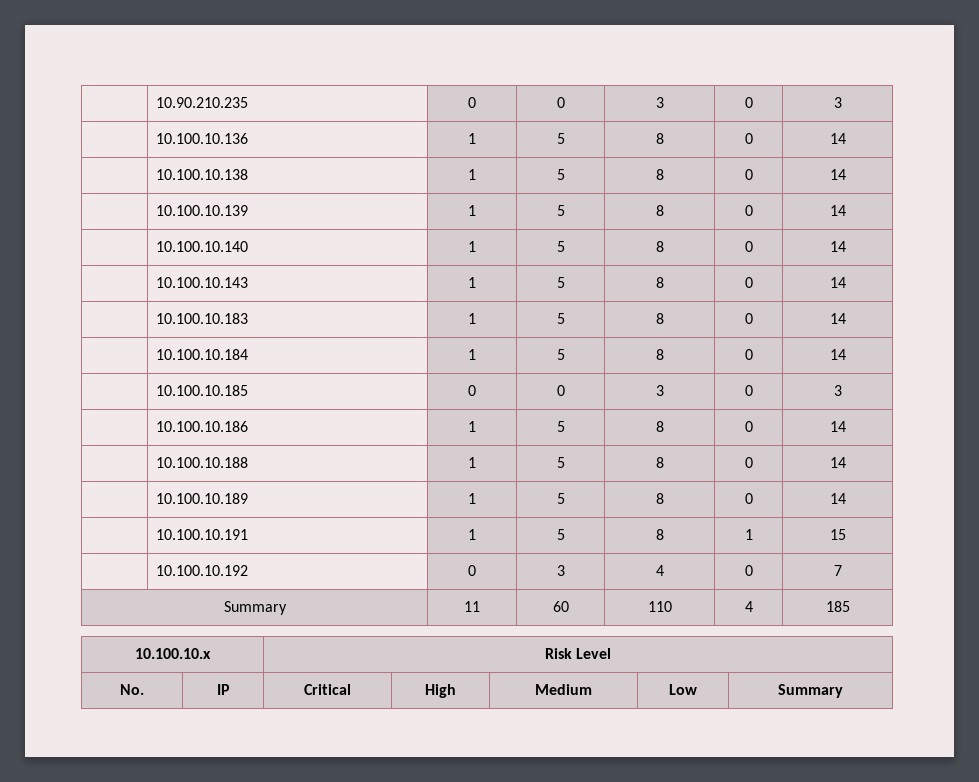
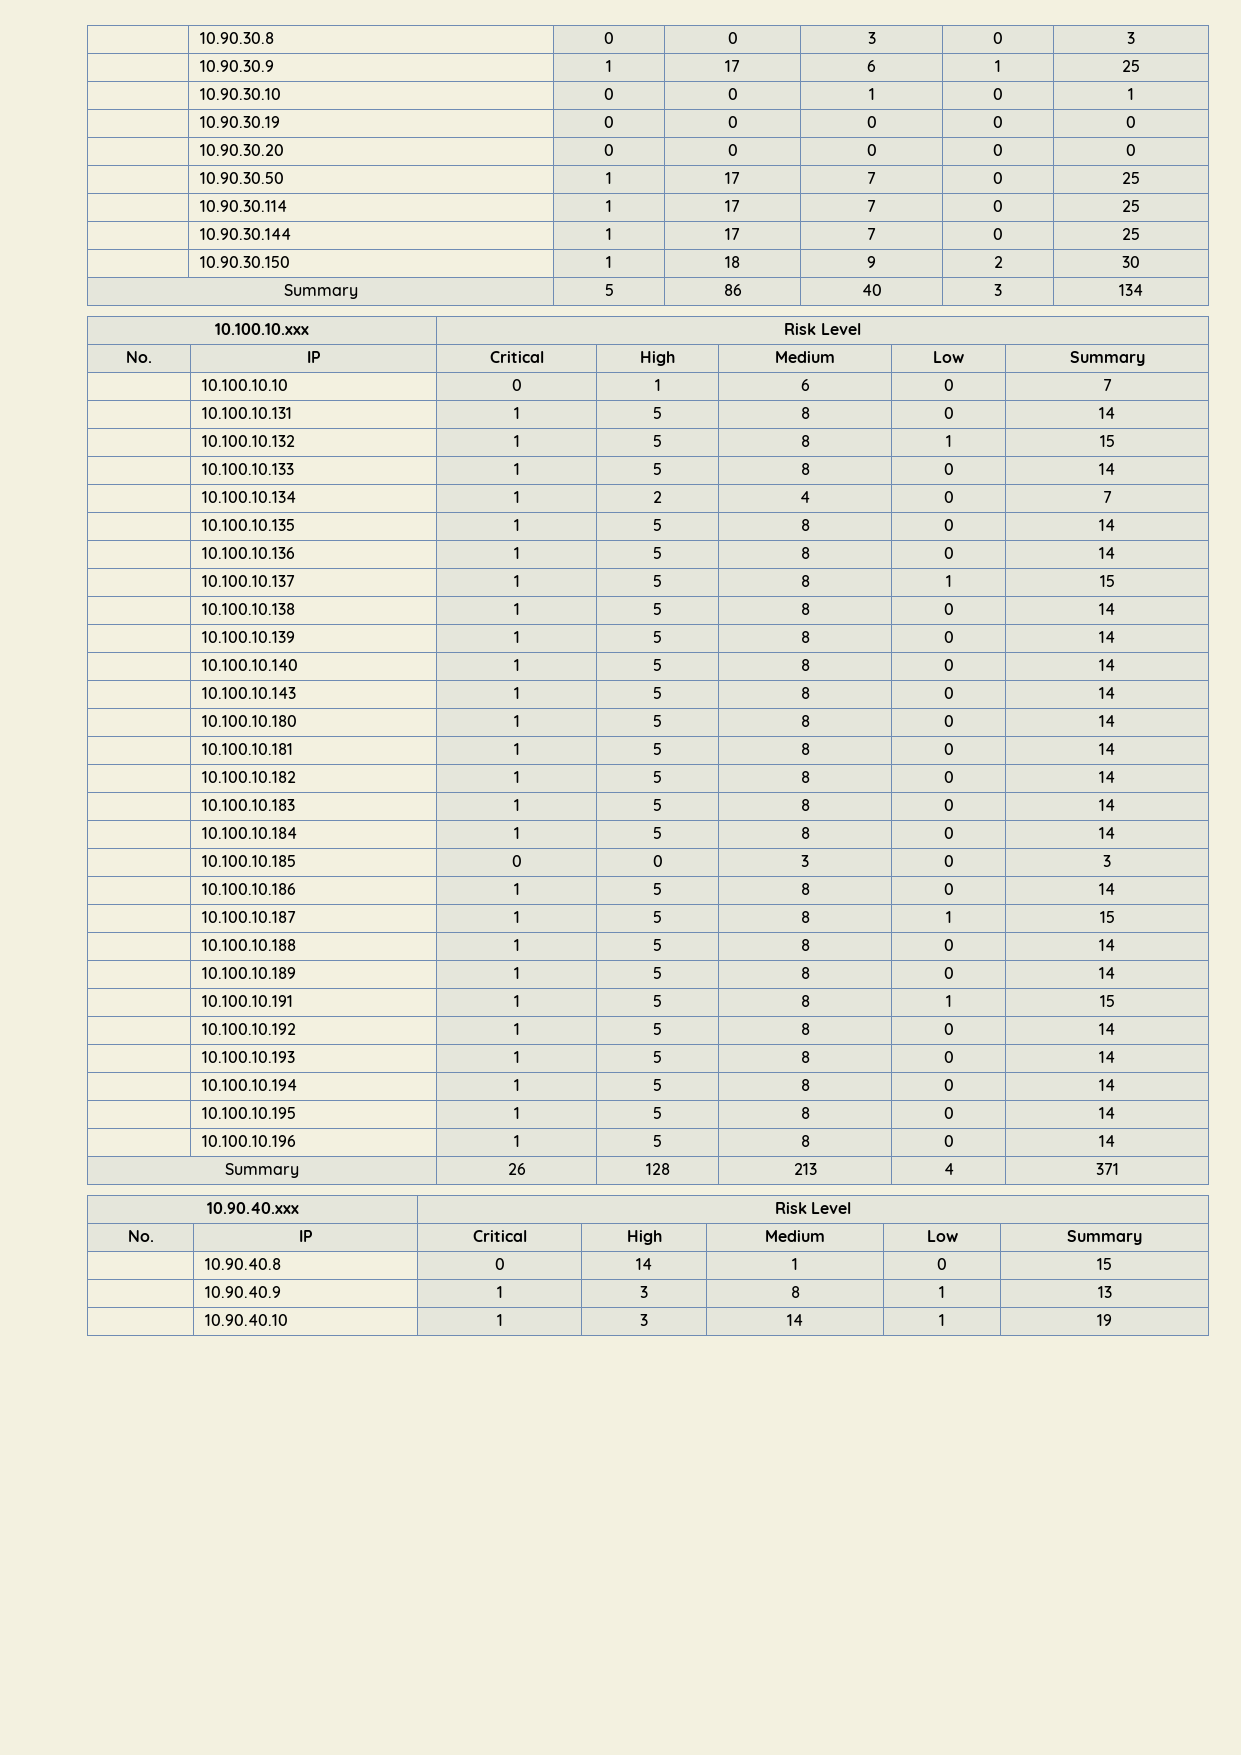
[156,97,249,108] [468,97,476,108] [556,97,565,108] [655,97,664,108] [744,97,753,108] [833,97,842,108] | 10.90.210.235 | 0 | 0 | 3 | 0 | 3 -> [200,32,275,44] [604,32,614,44] [727,32,738,44] [867,32,876,44] [993,32,1003,44] [1127,32,1135,44] [200,60,275,72] [606,60,612,72] [725,60,740,72] [867,60,876,72] [995,60,1001,72] [1122,60,1140,72] [200,88,282,100] [604,88,614,100] [727,88,738,100] [868,88,875,100] [993,88,1003,100] [1128,88,1134,100] [200,116,281,128] [604,116,614,128] [727,116,738,128] [866,116,877,128] [993,116,1003,128] [1126,116,1136,128] [200,144,285,156] [604,144,614,156] [727,144,738,156] [866,144,877,156] [993,144,1003,156] [1126,144,1136,156] [200,172,285,184] [606,172,612,184] [725,172,740,184] [867,172,876,184] [993,172,1003,184] [1122,172,1140,184] [200,200,288,212] [606,200,612,212] [725,200,740,212] [867,200,876,212] [993,200,1003,212] [1122,200,1140,212] [200,228,292,240] [606,228,612,240] [725,228,740,240] [867,228,876,240] [993,228,1003,240] [1122,228,1140,240] [200,256,291,268] [606,256,612,268] [725,256,740,268] [867,256,876,268] [993,256,1003,268] [1122,256,1140,268] [283,284,358,299] [604,284,614,296] [723,284,742,296] [861,284,882,296] [994,284,1002,296] [1119,284,1143,296] [215,323,309,335] [784,323,861,335] [126,351,152,363] [306,351,321,363] [489,351,544,363] [640,351,675,366] [775,351,835,363] [933,351,964,363] [1069,351,1145,366] [202,379,289,391] [511,379,522,391] [654,379,661,391] [800,379,810,391] [943,379,954,391] [1102,379,1112,391] [202,407,293,419] [513,407,520,419] [653,407,662,419] [800,407,810,419] [943,407,954,419] [1099,407,1115,419] [202,435,296,447] [513,435,520,447] [653,435,662,447] [800,435,810,447] [945,435,952,447] [1099,435,1115,447] [202,463,295,475] [513,463,520,475] [653,463,662,475] [800,463,810,475] [943,463,954,475] [1099,463,1115,475] [202,491,297,503] [513,491,520,503] [653,491,662,503] [800,491,810,503] [943,491,954,503] [1102,491,1112,503] [202,519,296,531] [513,519,520,531] [653,519,662,531] [800,519,810,531] [943,519,954,531] [1099,519,1115,531] | 10.90.30.8 | 0 | 0 | 3 | 0 | 3 // | 10.90.30.9 | 1 | 17 | 6 | 1 | 25 // | 10.90.30.10 | 0 | 0 | 1 | 0 | 1 // | 10.90.30.19 | 0 | 0 | 0 | 0 | 0 // | 10.90.30.20 | 0 | 0 | 0 | 0 | 0 // | 10.90.30.50 | 1 | 17 | 7 | 0 | 25 // | 10.90.30.114 | 1 | 17 | 7 | 0 | 25 // | 10.90.30.144 | 1 | 17 | 7 | 0 | 25 // | 10.90.30.150 | 1 | 18 | 9 | 2 | 30 // Summary | 5 | 86 | 40 | 3 | 134 // 10.100.10.xxx | Risk Level // No. | IP | Critical | High | Medium | Low | Summary // | 10.100.10.10 | 0 | 1 | 6 | 0 | 7 // | 10.100.10.131 | 1 | 5 | 8 | 0 | 14 // | 10.100.10.132 | 1 | 5 | 8 | 1 | 15 // | 10.100.10.133 | 1 | 5 | 8 | 0 | 14 // | 10.100.10.134 | 1 | 2 | 4 | 0 | 7 // | 10.100.10.135 | 1 | 5 | 8 | 0 | 14
(846, 138) none -> [202,575,296,587] [513,575,520,587] [653,575,662,587] [800,575,810,587] [945,575,952,587] [1099,575,1115,587] // | 10.100.10.137 | 1 | 5 | 8 | 1 | 15
(846, 282) none -> [202,715,298,727] [513,715,520,727] [653,715,662,727] [800,715,810,727] [943,715,954,727] [1099,715,1115,727] [202,743,294,755] [513,743,520,755] [653,743,662,755] [800,743,810,755] [943,743,954,755] [1099,743,1115,755] [202,771,297,783] [513,771,520,783] [653,771,662,783] [800,771,810,783] [943,771,954,783] [1099,771,1115,783] // | 10.100.10.180 | 1 | 5 | 8 | 0 | 14 // | 10.100.10.181 | 1 | 5 | 8 | 0 | 14 // | 10.100.10.182 | 1 | 5 | 8 | 0 | 14
(846, 426) none -> [202,911,297,923] [513,911,520,923] [653,911,662,923] [800,911,810,923] [945,911,952,923] [1099,911,1115,923] // | 10.100.10.187 | 1 | 5 | 8 | 1 | 15
[468,565,476,576] [556,565,565,576] [655,565,664,576] [744,565,753,576] [833,565,842,576] [223,601,287,615] [464,601,480,612] [552,601,569,612] [647,601,672,612] [744,601,753,612] [825,601,850,612] [135,648,211,659] [544,648,612,659] [120,684,144,695] [216,684,230,695] [304,684,351,695] [425,684,456,698] [535,684,592,695] [669,684,697,695] [778,684,843,698] 0 | 3 | 4 | 0 | 7 // Summary | 11 | 60 | 110 | 4 | 185 // 10.100.10.x | Risk Level // No. | IP | Critical | High | Medium | Low | Summary -> [513,1023,520,1035] [653,1023,662,1035] [800,1023,810,1035] [943,1023,954,1035] [1099,1023,1115,1035] [202,1051,296,1063] [513,1051,520,1063] [653,1051,662,1063] [800,1051,810,1063] [943,1051,954,1063] [1099,1051,1115,1063] [202,1079,298,1091] [513,1079,520,1091] [653,1079,662,1091] [800,1079,810,1091] [943,1079,954,1091] [1099,1079,1115,1091] [202,1107,297,1119] [513,1107,520,1119] [653,1107,662,1119] [800,1107,810,1119] [943,1107,954,1119] [1099,1107,1115,1119] [202,1135,297,1147] [513,1135,520,1147] [653,1135,662,1147] [800,1135,810,1147] [943,1135,954,1147] [1099,1135,1115,1147] [225,1163,299,1178] [507,1163,526,1175] [645,1163,670,1175] [793,1163,817,1175] [943,1163,954,1175] [1095,1163,1119,1175] [206,1202,299,1214] [774,1202,852,1214] [127,1230,154,1242] [298,1230,313,1242] [472,1230,527,1242] [626,1230,662,1245] [765,1230,825,1242] [926,1230,958,1242] [1067,1230,1142,1245] [205,1258,282,1270] [494,1258,505,1270] [636,1258,652,1270] [792,1258,798,1270] [937,1258,947,1270] [1097,1258,1112,1270] [205,1286,282,1298] [496,1286,503,1298] [640,1286,648,1298] [790,1286,800,1298] [939,1286,945,1298] [1097,1286,1112,1298] [205,1314,289,1326] [496,1314,503,1326] [640,1314,648,1326] [787,1314,803,1326] [939,1314,945,1326] [1097,1314,1112,1326] 1 | 5 | 8 | 0 | 14 // | 10.100.10.193 | 1 | 5 | 8 | 0 | 14 // | 10.100.10.194 | 1 | 5 | 8 | 0 | 14 // | 10.100.10.195 | 1 | 5 | 8 | 0 | 14 // | 10.100.10.196 | 1 | 5 | 8 | 0 | 14 // Summary | 26 | 128 | 213 | 4 | 371 // 10.90.40.xxx | Risk Level // No. | IP | Critical | High | Medium | Low | Summary // | 10.90.40.8 | 0 | 14 | 1 | 0 | 15 // | 10.90.40.9 | 1 | 3 | 8 | 1 | 13 // | 10.90.40.10 | 1 | 3 | 14 | 1 | 19

